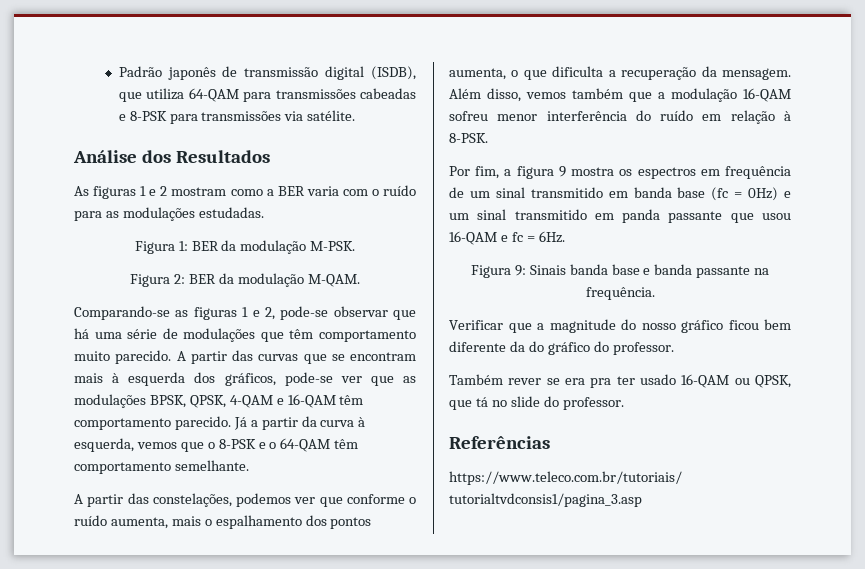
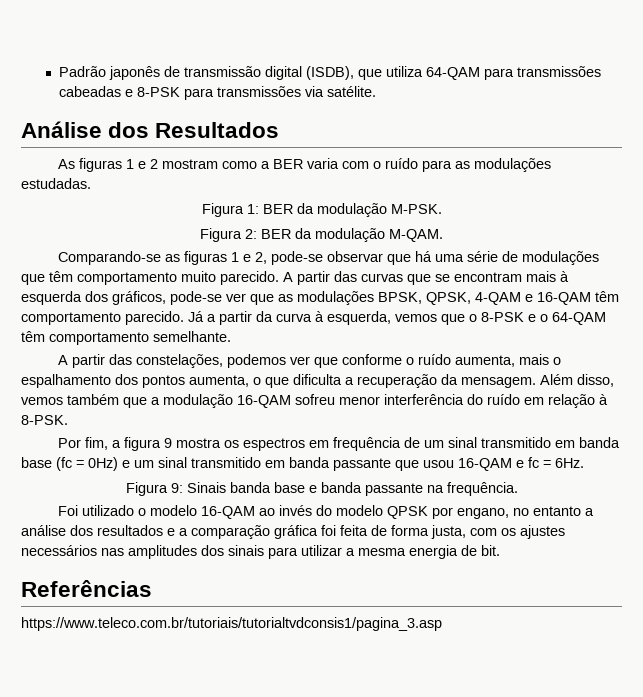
[622,209,661,223] panda -> [289,457,330,468] banda
[449,319,791,333] [449,341,674,355] [449,374,791,388] [449,396,624,410] Verificar que a magnitude do nosso gráfico ficou bem diferente da do gráfico do professor. // Também rever se era pra ter usado 16-QAM ou QPSK, que tá no slide do professor. -> [57,505,594,519] [21,525,565,539] [21,545,500,559] Foi utilizado o modelo 16-QAM ao invés do modelo QPSK por engano, no entanto a análise dos resultados e a comparação gráfica foi feita de forma justa, com os ajustes necessários nas amplitudes dos sinais para utilizar a mesma energia de bit.

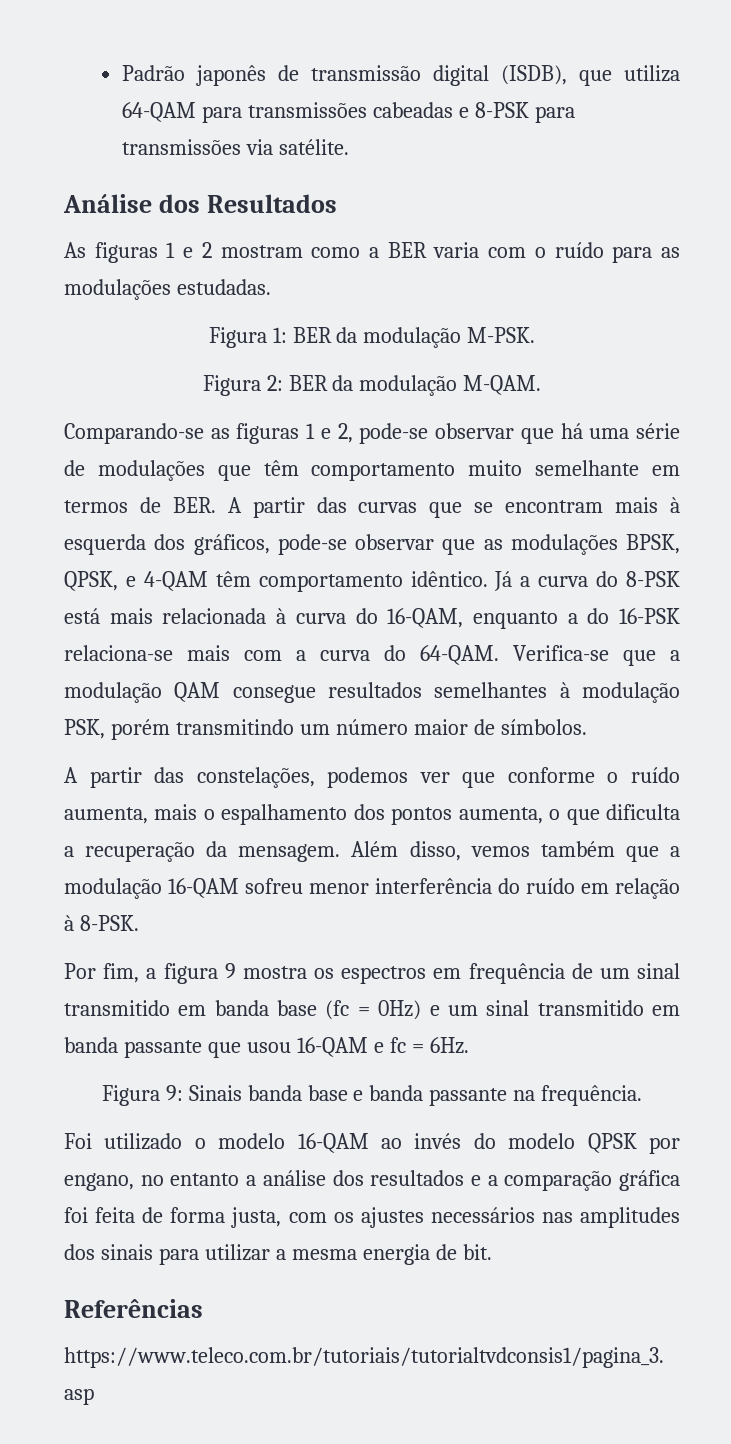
[220,271,279,285] parecido. -> [535,460,681,476] [64,497,216,513] semelhante em termos de BER.
[226,293,246,302] ver -> [355,534,434,550] observar
[475,291,619,305] [21,311,184,325] 4-QAM e 16-QAM têm comportamento parecido. -> [125,571,488,592] e 4-QAM têm comportamento idêntico.
[219,311,606,325] [21,331,231,345] partir da curva à esquerda, vemos que o 8-PSK e o 64-QAM têm comportamento semelhante. -> [538,571,680,587] [64,608,680,629] [64,645,680,666] [64,682,680,703] [64,719,587,740] curva do 8-PSK está mais relacionada à curva do 16-QAM, enquanto a do 16-PSK relaciona-se mais com a curva do 64-QAM. Verifica-se que a modulação QAM consegue resultados semelhantes à modulação PSK, porém transmitindo um número maior de símbolos.

